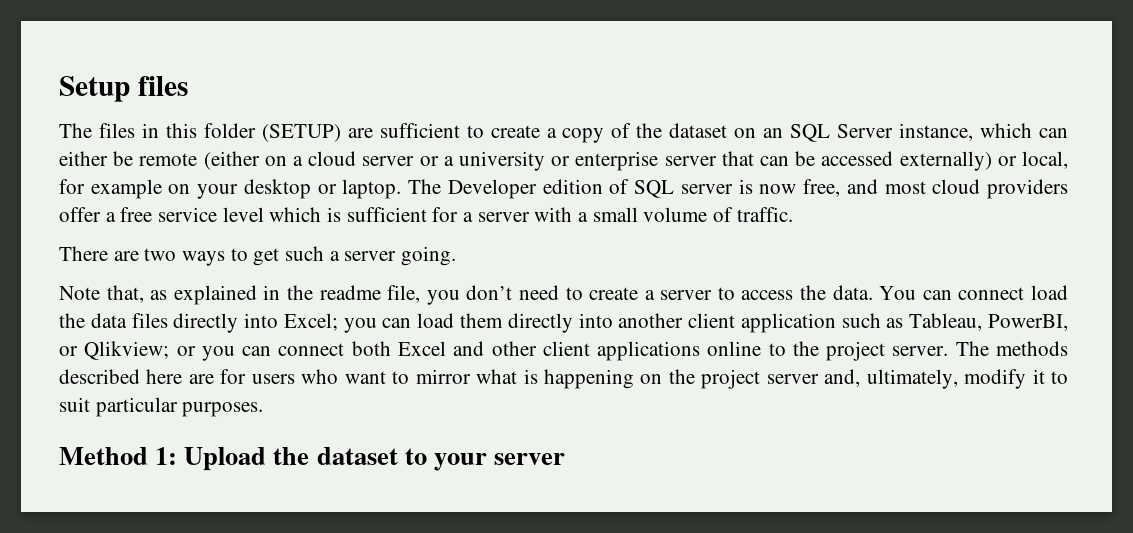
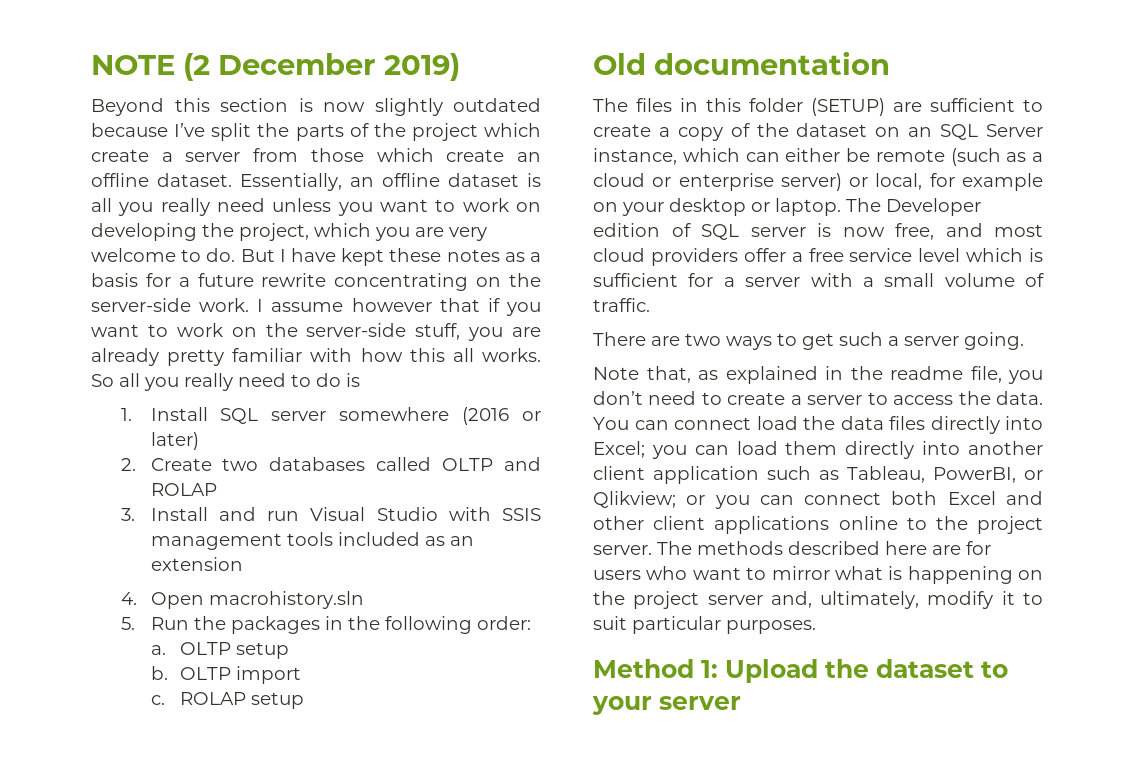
[59,76,188,102] Setup files -> [91,53,460,81] [91,98,541,116] [91,123,541,141] [91,148,541,162] [91,173,541,191] [91,198,541,216] [91,223,487,241] [91,248,541,266] [91,273,541,291] [91,298,541,316] [91,323,541,341] [91,348,542,366] [91,373,360,391] [120,407,541,425] [150,432,199,450] [120,457,541,471] [150,483,217,496] [120,507,541,521] [150,532,474,550] [150,557,243,571] [120,591,364,609] [120,616,531,634] [150,642,290,659] [150,666,302,684] [150,692,305,709] [593,51,890,75] NOTE (2 December 2019) // Beyond this section is now slightly outdated because I’ve split the parts of the project which create a server from those which create an offline dataset. Essentially, an offline dataset is all you really need unless you want to work on developing the project, which you are very welcome to do. But I have kept these notes as a basis for a future rewrite concentrating on the server-side work. I assume however that if you want to work on the server-side stuff, you are already pretty familiar with how this all works. So all you really need to do is // 1. Install SQL server somewhere (2016 or later) // 2. Create two databases called OLTP and ROLAP // 3. Install and run Visual Studio with SSIS management tools included as an extension // 4. Open macrohistory.sln // 5. Run the packages in the following order: // a. OLTP setup // b. OLTP import // c. ROLAP setup // Old documentation
[203,151,992,171] (either on a cloud server or a university or enterprise server that can be accessed externally) -> [950,148,1043,166] [593,173,842,191] (such as a cloud or enterprise server)

